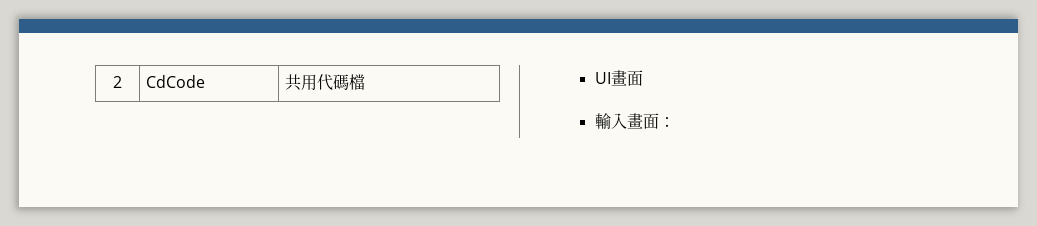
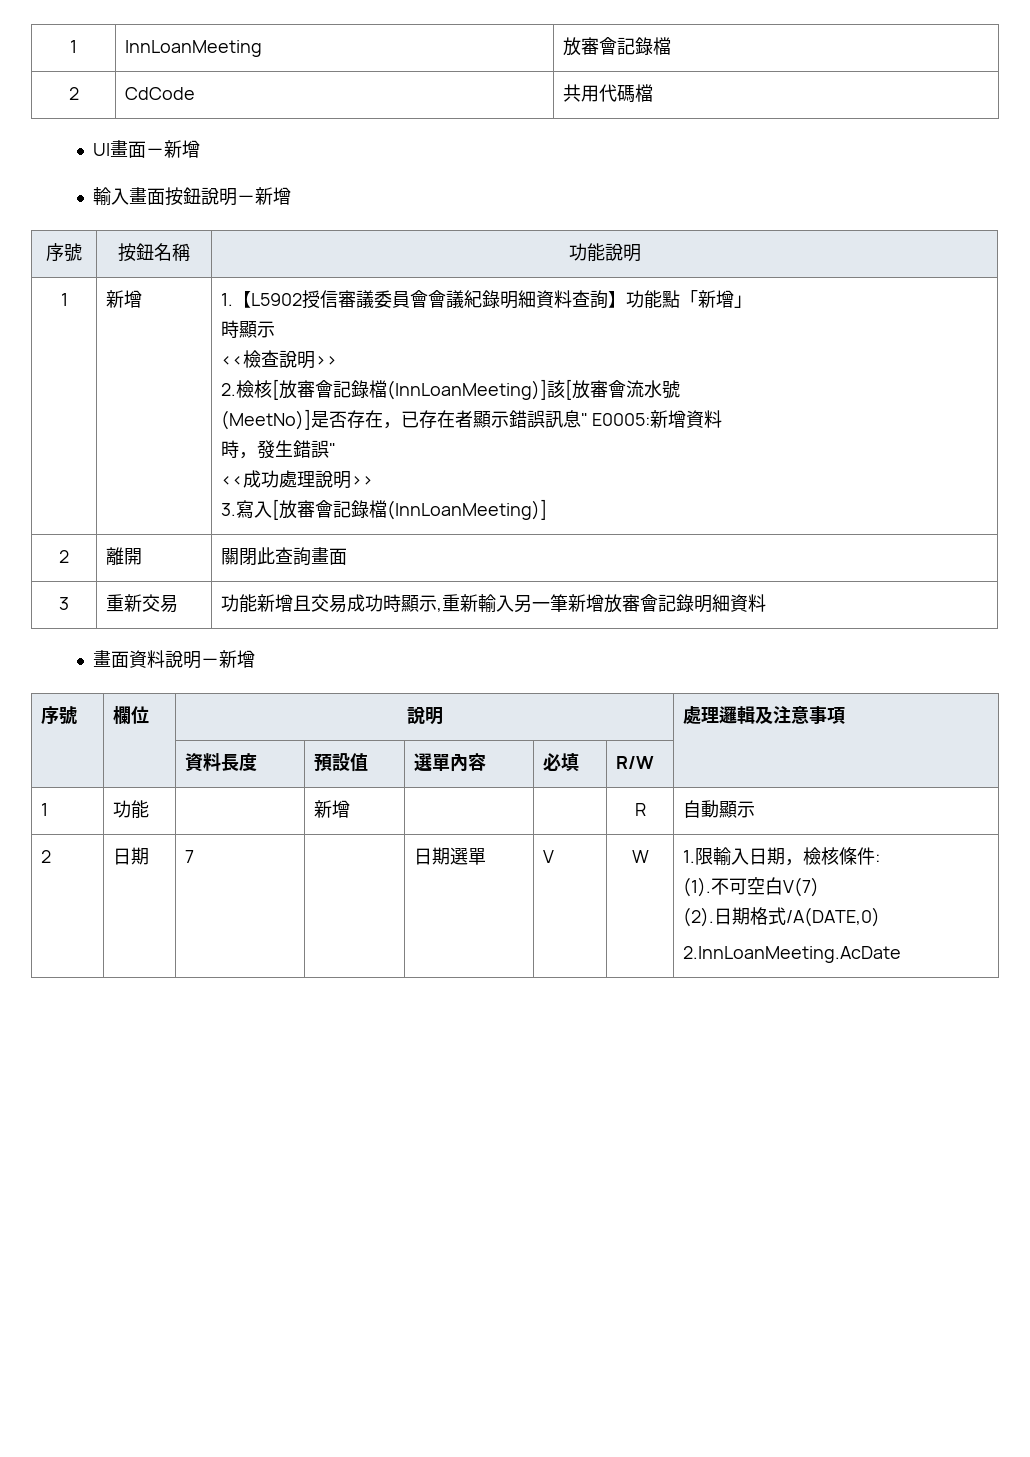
(113, 82) none -> [70,40,77,53] [124,40,262,57] [562,37,671,56] 1 | InnLoanMeeting | 放審會記錄檔 //
(643, 78) none -> [146,140,201,158] －新增
[658,117,675,127] ： -> [165,187,292,206] [46,243,82,262] [118,243,190,262] [568,243,641,262] [60,293,68,306] [105,290,142,308] [220,290,752,309] [220,320,275,338] [220,350,337,369] [220,379,680,400] [220,409,723,430] [220,440,336,459] [220,470,373,489] [220,499,547,520] [59,550,69,563] [105,547,142,565] [220,547,347,566] [59,597,69,610] [105,594,178,613] [220,594,766,613] [93,650,256,669] [40,706,77,725] [112,705,149,724] [406,707,443,725] [682,706,845,725] [184,753,257,772] [313,753,368,772] [413,753,486,772] [542,753,579,772] [615,756,654,769] [40,803,48,816] [112,800,149,819] [313,800,350,818] [634,803,646,816] [682,800,755,818] [40,850,51,863] [112,847,149,865] [184,850,194,863] [413,847,486,865] [542,850,554,863] [631,850,649,863] [682,847,880,866] [682,877,819,897] [682,907,880,927] [682,946,901,963] 按鈕說明－新增 // 序號 | 按鈕名稱 | 功能說明 // 1 | 新增 | 1.【L5902授信審議委員會會議紀錄明細資料查詢】功能點「新增」 // 時顯示 // <<檢查說明>> // 2.檢核[放審會記錄檔(InnLoanMeeting)]該[放審會流水號 // (MeetNo)]是否存在，已存在者顯示錯誤訊息" E0005:新增資料 // 時，發生錯誤" // <<成功處理說明>> // 3.寫入[放審會記錄檔(InnLoanMeeting)] // 2 | 離開 | 關閉此查詢畫面 // 3 | 重新交易 | 功能新增且交易成功時顯示,重新輸入另一筆新增放審會記錄明細資料 // 畫面資料說明－新增 // 序號 | 欄位 | 說明 | 處理邏輯及注意事項 // | | 資料長度 | 預設值 | 選單內容 | 必填 | R/W | // 1 | 功能 | | 新增 | | | R | 自動顯示 // 2 | 日期 | 7 | | 日期選單 | V | W | 1.限輸入日期，檢核條件: // (1).不可空白V(7) // (2).日期格式/A(DATE,0) // 2.InnLoanMeeting.AcDate

